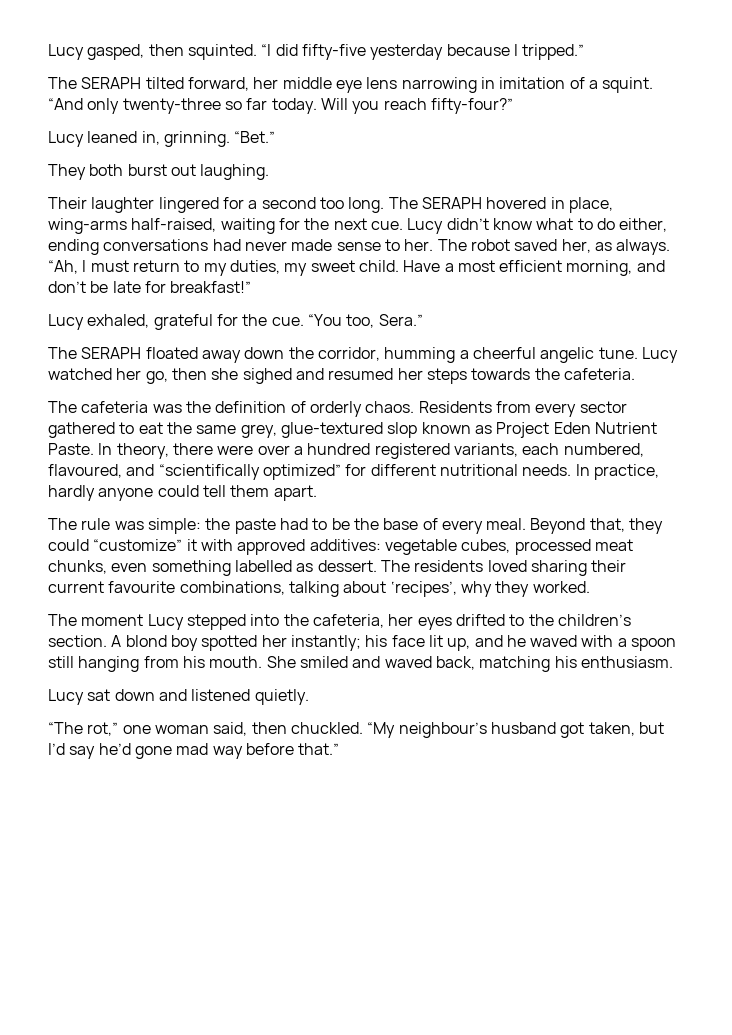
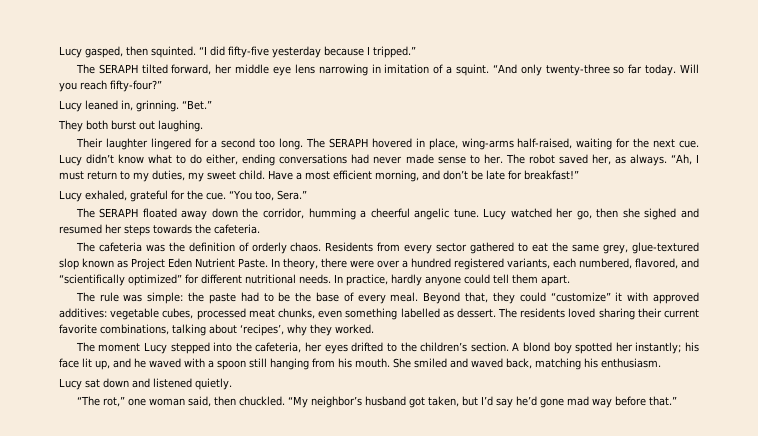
[48,464,122,478] flavoured, -> [635,258,678,269] flavored,
[108,581,176,593] favourite -> [59,324,97,334] favorite
[398,722,487,738] neighbour’s -> [310,396,362,408] neighbor’s

